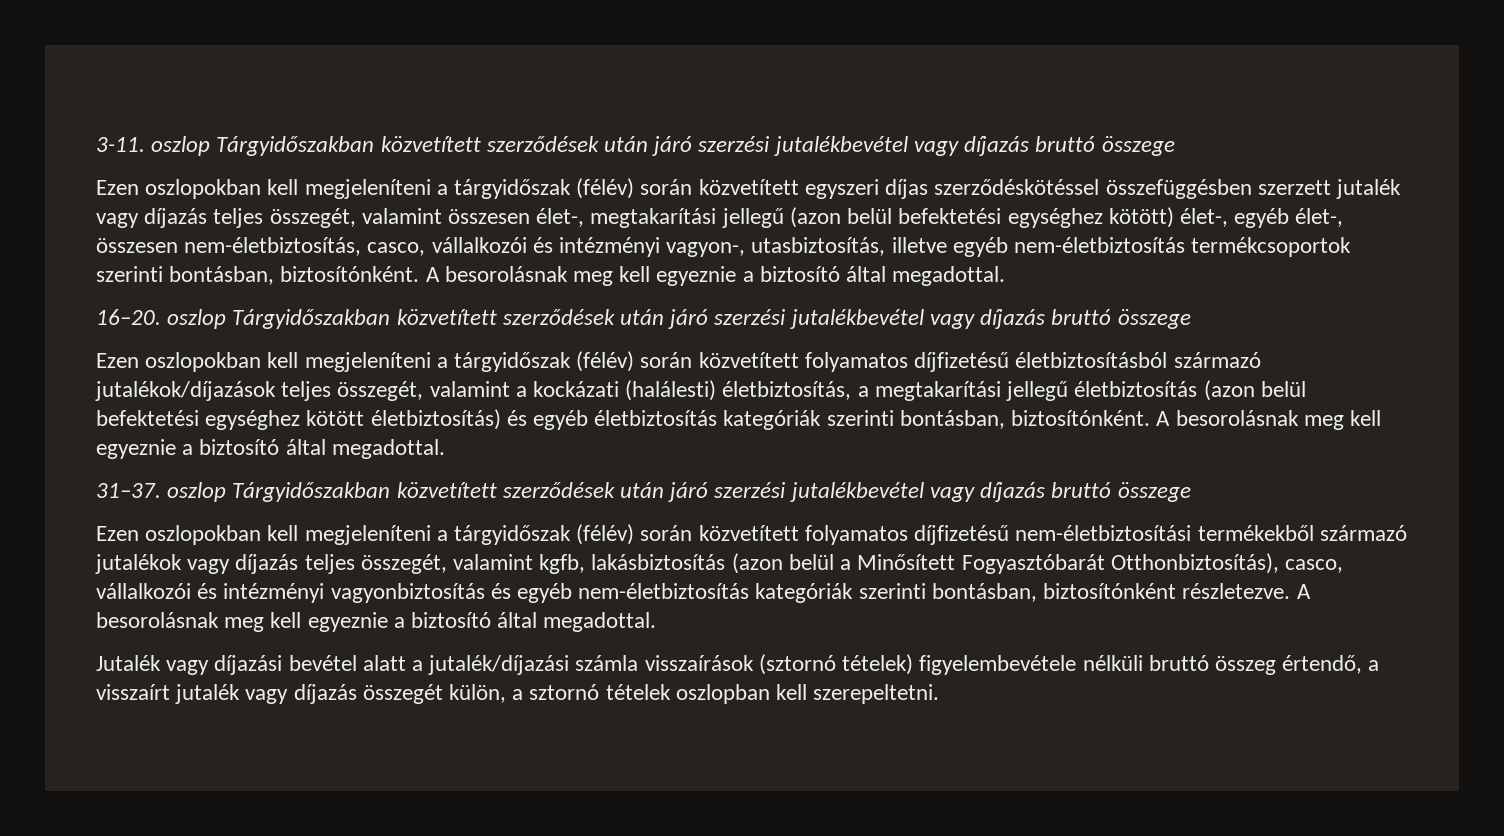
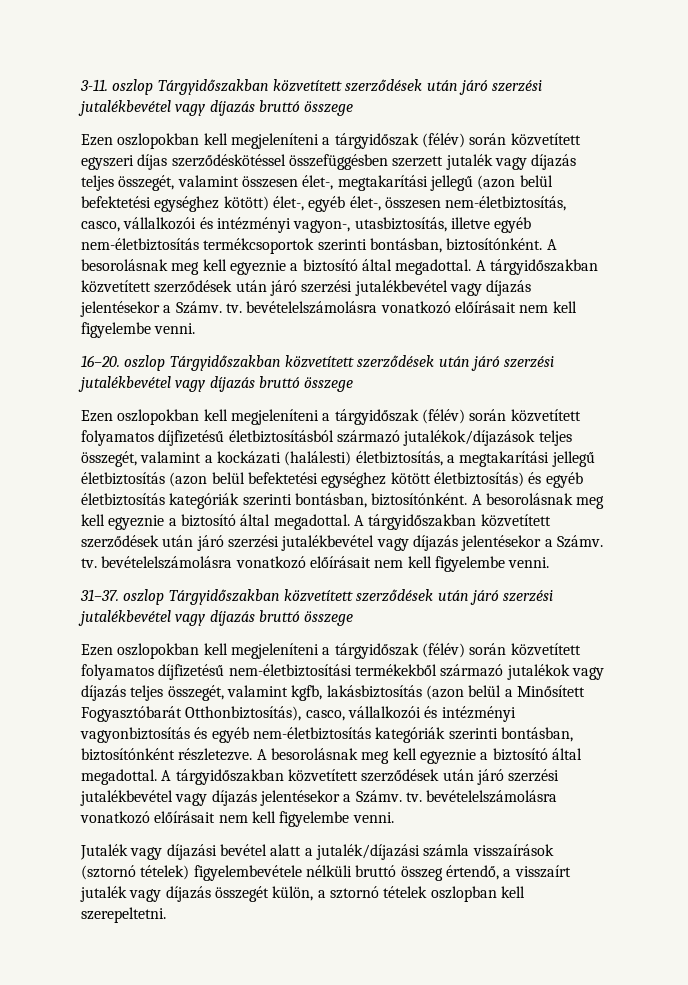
(1006, 276) none -> [475,259,598,275] [81,280,532,296] [80,301,577,317] [81,322,196,338] A tárgyidőszakban közvetített szerződések után járó szerzési jutalékbevétel vagy díjazás jelentésekor a Számv. tv. bevételelszámolásra vonatkozó előírásait nem kell figyelembe venni.
(445, 449) none -> [353,514,551,530] [81,535,603,551] [81,556,550,572] A tárgyidőszakban közvetített szerződések után járó szerzési jutalékbevétel vagy díjazás jelentésekor a Számv. tv. bevételelszámolásra vonatkozó előírásait nem kell figyelembe venni.
(657, 622) none -> [161,769,560,785] [80,790,558,806] [80,811,394,827] A tárgyidőszakban közvetített szerződések után járó szerzési jutalékbevétel vagy díjazás jelentésekor a Számv. tv. bevételelszámolásra vonatkozó előírásait nem kell figyelembe venni.

